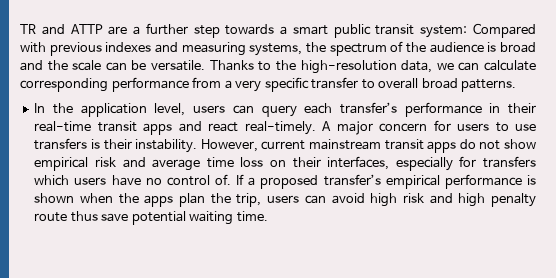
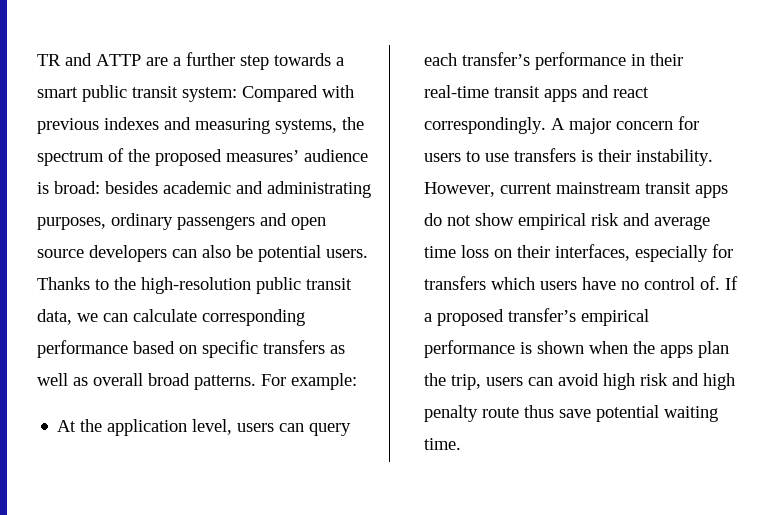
[429,42,537,53] [20,60,206,71] audience is broad and the scale can be versatile. -> [155,149,368,166] [37,181,371,198] [37,213,326,230] [37,245,368,262] proposed measures’ audience is broad: besides academic and administrating purposes, ordinary passengers and open source developers can also be potential users.
(397, 67) none -> [256,277,352,294] public transit
[192,77,375,92] from a very specific transfer to -> [133,340,345,358] [37,373,88,386] based on specific transfers as well as
[34,103,46,113] // In -> [261,373,357,390] [57,420,77,432] For example: // At
[244,121,316,135] real-timely. -> [424,117,547,134] correspondingly.

